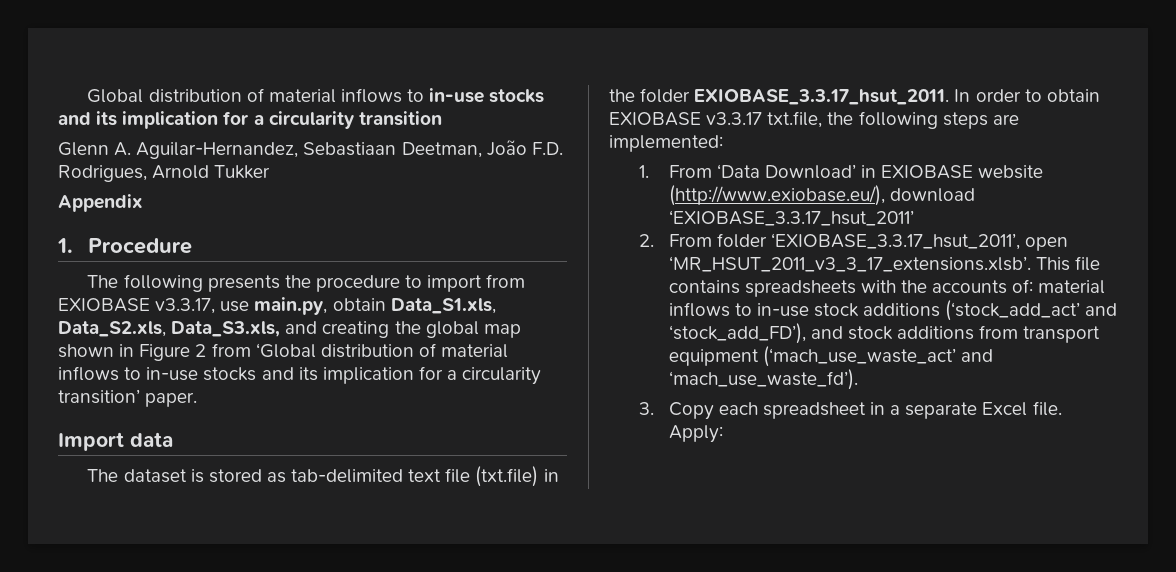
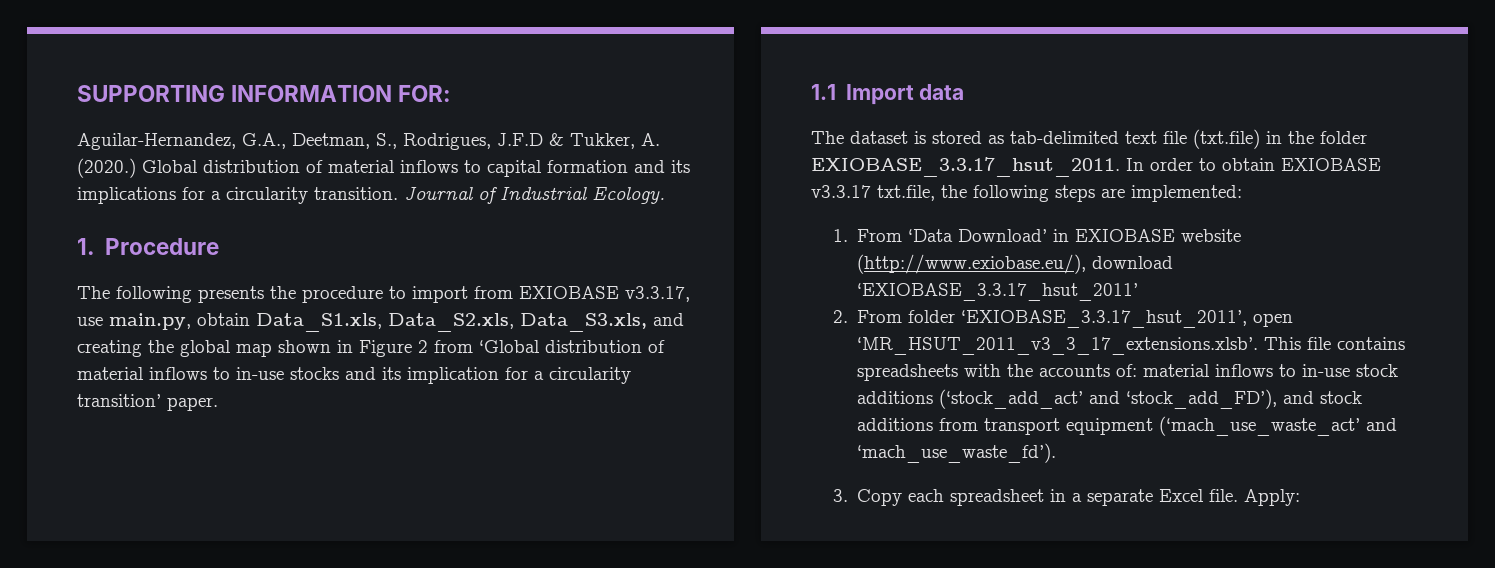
(87, 96) none -> [77,85,452,102] [77,133,660,150] [77,158,136,178] SUPPORTING INFORMATION FOR: // Aguilar-Hernandez, G.A., Deetman, S., Rodrigues, J.F.D & Tukker, A. (2020.)
[429,88,545,103] [58,111,442,129] [58,140,563,159] [58,165,271,182] [58,194,143,212] in-use stocks and its implication for a circularity transition // Glenn A. Aguilar-Hernandez, Sebastiaan Deetman, João F.D. Rodrigues, Arnold Tukker // Appendix -> [487,160,690,177] [77,186,665,204] capital formation and its implications for a circularity transition. Journal of Industrial Ecology.
(198, 399) none -> [811,84,836,100] 1.1

